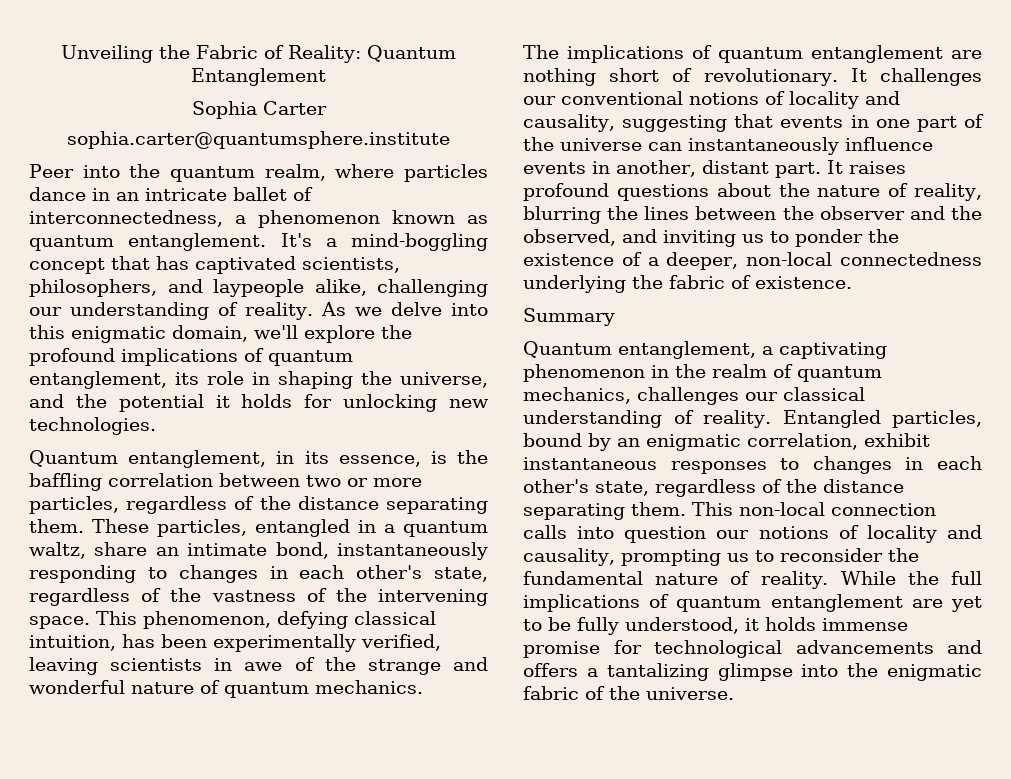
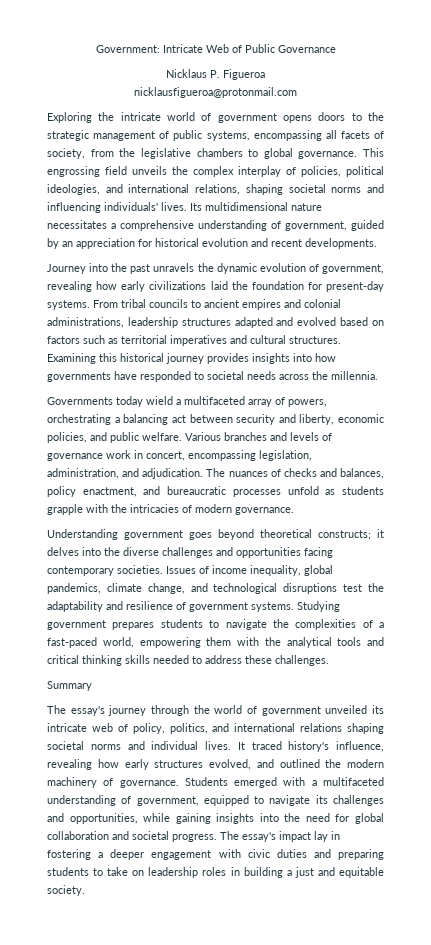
[61,45,456,63] [191,68,326,86] [191,101,327,119] [67,131,450,149] [29,164,488,182] [29,187,313,201] [29,210,488,228] [29,233,488,251] [29,256,400,274] [29,279,488,297] [29,302,488,320] [29,325,412,343] [29,348,353,366] [29,371,488,389] [29,394,489,412] [29,417,156,435] [29,450,489,468] [29,473,422,491] [29,496,488,514] [29,519,488,537] [29,542,488,560] [29,565,488,583] [29,588,489,606] [29,611,436,629] [29,634,441,652] [29,657,489,675] [29,680,423,698] [523,45,982,63] [523,68,982,86] [523,91,900,109] [523,114,984,132] [523,137,933,155] [523,160,906,178] [523,183,983,201] [523,206,982,224] [523,229,899,247] [523,252,982,270] [523,275,852,293] [523,308,615,326] [523,341,887,359] [523,364,882,382] [523,387,865,405] [523,410,982,428] [523,433,930,451] [523,456,982,474] [523,479,904,497] [523,502,936,520] [523,525,982,543] [523,548,919,566] [523,571,982,589] [523,594,982,612] [523,617,908,635] [523,640,982,658] [523,663,982,681] [523,686,734,700] Unveiling the Fabric of Reality: Quantum Entanglement // Sophia Carter // sophia.carter@quantumsphere.institute // Peer into the quantum realm, where particles dance in an intricate ballet of interconnectedness, a phenomenon known as quantum entanglement. It's a mind-boggling concept that has captivated scientists, philosophers, and laypeople alike, challenging our understanding of reality. As we delve into this enigmatic domain, we'll explore the profound implications of quantum entanglement, its role in shaping the universe, and the potential it holds for unlocking new technologies. // Quantum entanglement, in its essence, is the baffling correlation between two or more particles, regardless of the distance separating them. These particles, entangled in a quantum waltz, share an intimate bond, instantaneously responding to changes in each other's state, regardless of the vastness of the intervening space. This phenomenon, defying classical intuition, has been experimentally verified, leaving scientists in awe of the strange and wonderful nature of quantum mechanics. // The implications of quantum entanglement are nothing short of revolutionary. It challenges our conventional notions of locality and causality, suggesting that events in one part of the universe can instantaneously influence events in another, distant part. It raises profound questions about the nature of reality, blurring the lines between the observer and the observed, and inviting us to ponder the existence of a deeper, non-local connectedness underlying the fabric of existence. // Summary // Quantum entanglement, a captivating phenomenon in the realm of quantum mechanics, challenges our classical understanding of reality. Entangled particles, bound by an enigmatic correlation, exhibit instantaneous responses to changes in each other's state, regardless of the distance separating them. This non-local connection calls into question our notions of locality and causality, prompting us to reconsider the fundamental nature of reality. While the full implications of quantum entanglement are yet to be fully understood, it holds immense promise for technological advancements and offers a tantalizing glimpse into the enigmatic fabric of the universe. -> [95,44,336,53] [166,69,265,80] [134,87,297,98] [47,112,384,123] [47,130,384,141] [47,148,384,159] [47,166,384,177] [47,184,385,195] [47,202,322,213] [47,220,384,231] [47,238,377,249] [47,263,384,274] [47,281,384,292] [47,299,341,310] [47,317,384,328] [47,335,341,346] [47,353,336,364] [47,371,378,382] [47,396,327,407] [47,414,384,425] [47,432,332,443] [47,450,312,461] [47,468,384,479] [47,486,384,497] [47,504,294,515] [47,529,384,540] [47,547,333,558] [47,565,333,576] [47,583,384,594] [47,601,340,612] [47,619,384,630] [47,637,384,648] [47,655,329,666] [47,681,92,691] [47,705,384,716] [47,723,384,734] [47,741,384,752] [47,759,384,770] [47,777,384,788] [47,795,384,806] [47,813,384,824] [47,831,340,842] [47,849,384,860] [47,867,384,878] [47,885,85,896] Government: Intricate Web of Public Governance // Nicklaus P. Figueroa // nicklausfigueroa@protonmail.com // Exploring the intricate world of government opens doors to the strategic management of public systems, encompassing all facets of society, from the legislative chambers to global governance. This engrossing field unveils the complex interplay of policies, political ideologies, and international relations, shaping societal norms and influencing individuals' lives. Its multidimensional nature necessitates a comprehensive understanding of government, guided by an appreciation for historical evolution and recent developments. // Journey into the past unravels the dynamic evolution of government, revealing how early civilizations laid the foundation for present-day systems. From tribal councils to ancient empires and colonial administrations, leadership structures adapted and evolved based on factors such as territorial imperatives and cultural structures. Examining this historical journey provides insights into how governments have responded to societal needs across the millennia. // Governments today wield a multifaceted array of powers, orchestrating a balancing act between security and liberty, economic policies, and public welfare. Various branches and levels of governance work in concert, encompassing legislation, administration, and adjudication. The nuances of checks and balances, policy enactment, and bureaucratic processes unfold as students grapple with the intricacies of modern governance. // Understanding government goes beyond theoretical constructs; it delves into the diverse challenges and opportunities facing contemporary societies. Issues of income inequality, global pandemics, climate change, and technological disruptions test the adaptability and resilience of government systems. Studying government prepares students to navigate the complexities of a fast-paced world, empowering them with the analytical tools and critical thinking skills needed to address these challenges. // Summary // The essay's journey through the world of government unveiled its intricate web of policy, politics, and international relations shaping societal norms and individual lives. It traced history's influence, revealing how early structures evolved, and outlined the modern machinery of governance. Students emerged with a multifaceted understanding of government, equipped to navigate its challenges and opportunities, while gaining insights into the need for global collaboration and societal progress. The essay's impact lay in fostering a deeper engagement with civic duties and preparing students to take on leadership roles in building a just and equitable society.

